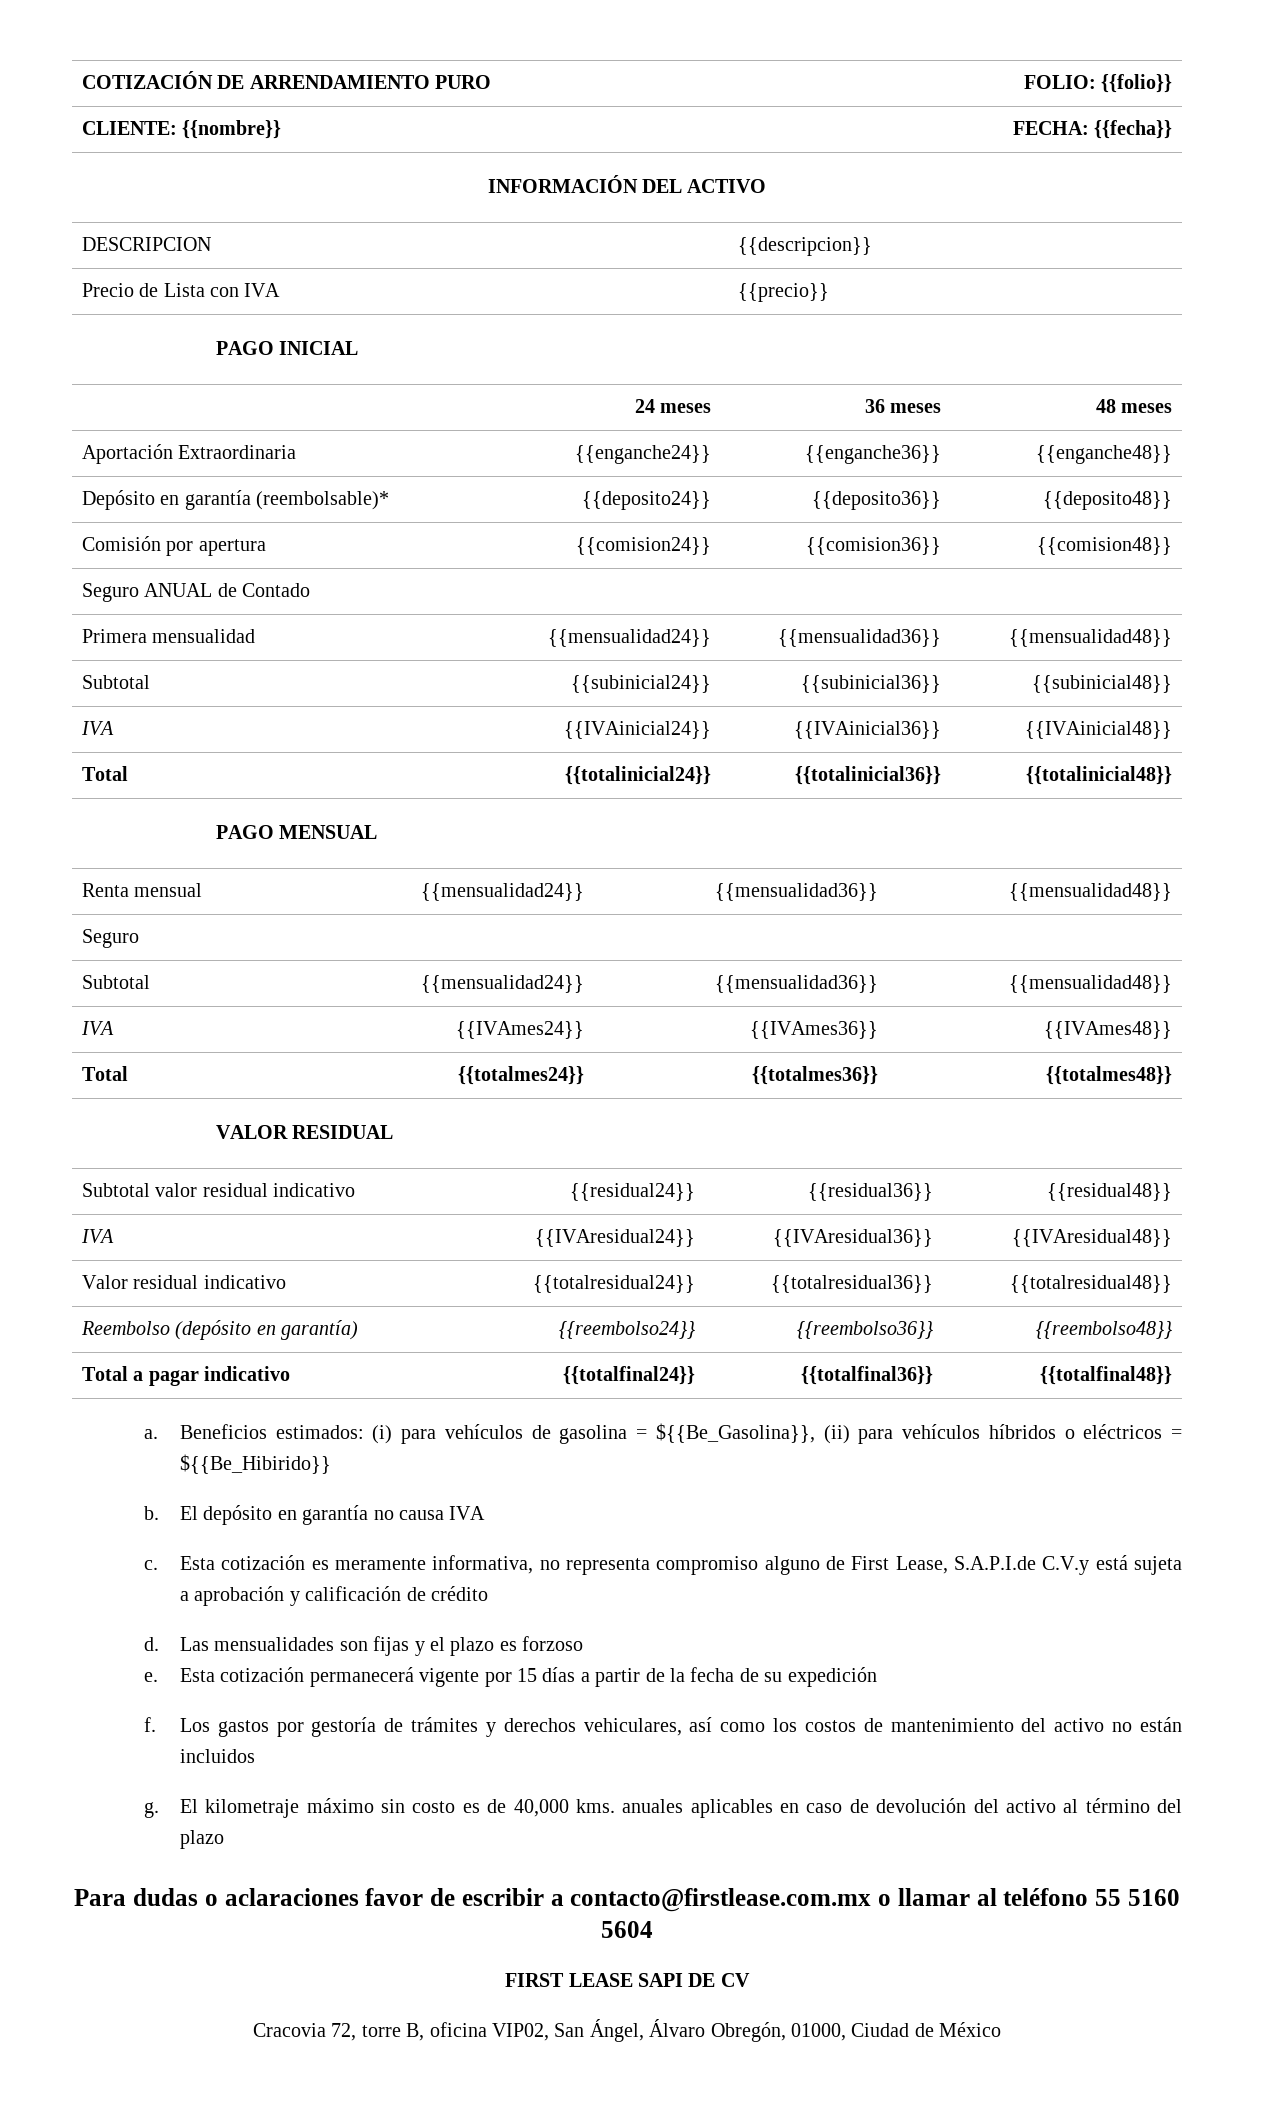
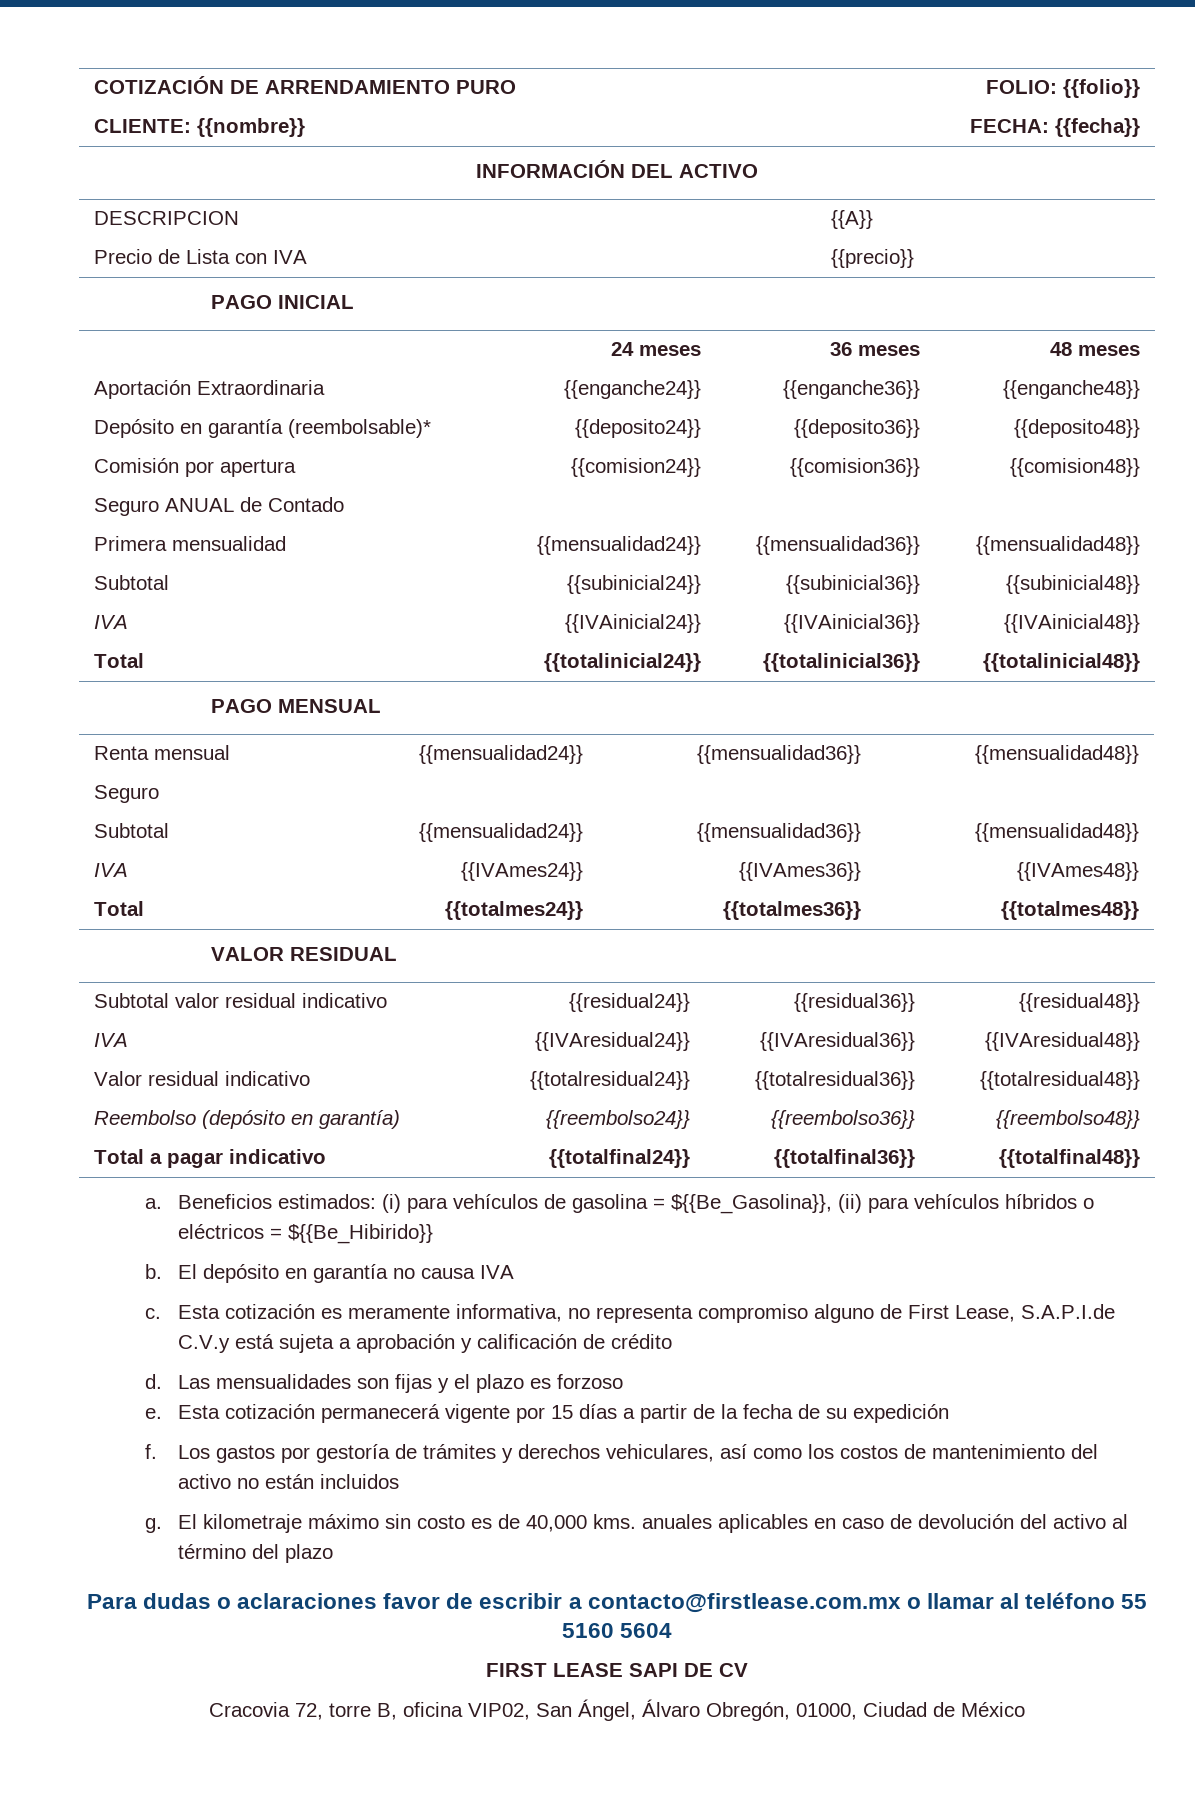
[737,237,872,256] {{descripcion}} -> [831,210,874,229] {{A}}

